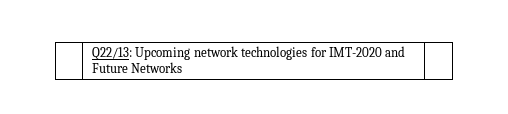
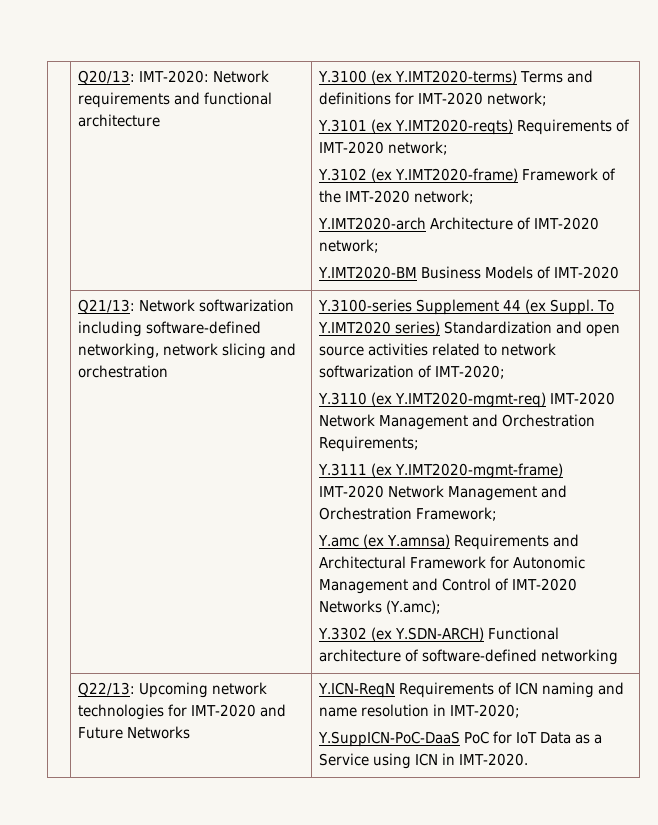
(92, 53) none -> [78,70,270,84] [78,92,273,108] [78,114,161,127] [318,70,594,84] [319,92,548,106] [318,119,631,135] [319,141,449,155] [318,168,617,182] [319,190,475,204] [318,217,600,230] [319,239,380,253] [318,266,620,279] [78,299,295,313] [78,321,262,337] [78,343,297,359] [78,365,169,378] [318,299,615,315] [318,321,621,337] [319,343,557,356] [319,365,506,379] [318,392,616,408] [319,414,596,430] [319,436,420,452] [318,463,564,479] [319,485,568,501] [319,507,498,521] [318,534,580,550] [319,556,586,569] [319,578,578,594] [319,600,442,614] [318,627,560,641] [319,649,619,665] | Q20/13: IMT-2020: Network requirements and functional architecture | Y.3100 (ex Y.IMT2020-terms) Terms and definitions for IMT-2020 network; // Y.3101 (ex Y.IMT2020-reqts) Requirements of IMT-2020 network; // Y.3102 (ex Y.IMT2020-frame) Framework of the IMT-2020 network; // Y.IMT2020-arch Architecture of IMT-2020 network; // Y.IMT2020-BM Business Models of IMT-2020 // | Q21/13: Network softwarization including software-defined networking, network slicing and orchestration | Y.3100-series Supplement 44 (ex Suppl. To Y.IMT2020 series) Standardization and open source activities related to network softwarization of IMT-2020; // Y.3110 (ex Y.IMT2020-mgmt-req) IMT-2020 Network Management and Orchestration Requirements; // Y.3111 (ex Y.IMT2020-mgmt-frame) IMT-2020 Network Management and Orchestration Framework; // Y.amc (ex Y.amnsa) Requirements and Architectural Framework for Autonomic Management and Control of IMT-2020 Networks (Y.amc); // Y.3302 (ex Y.SDN-ARCH) Functional architecture of software-defined networking //
(183, 67) none -> [318,682,625,698] [319,704,521,718] [318,731,603,747] [319,753,529,769] Y.ICN-ReqN Requirements of ICN naming and name resolution in IMT-2020; // Y.SuppICN-PoC-DaaS PoC for IoT Data as a Service using ICN in IMT-2020.

